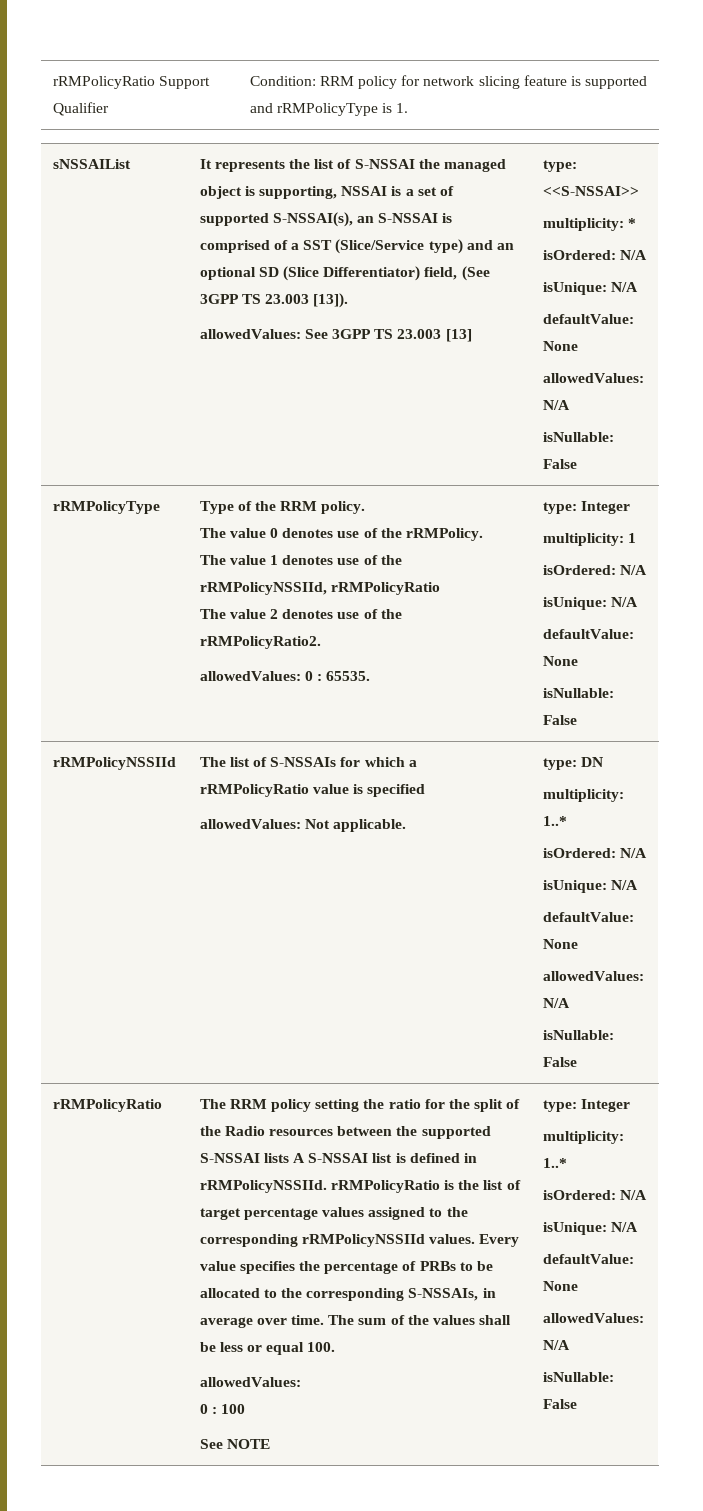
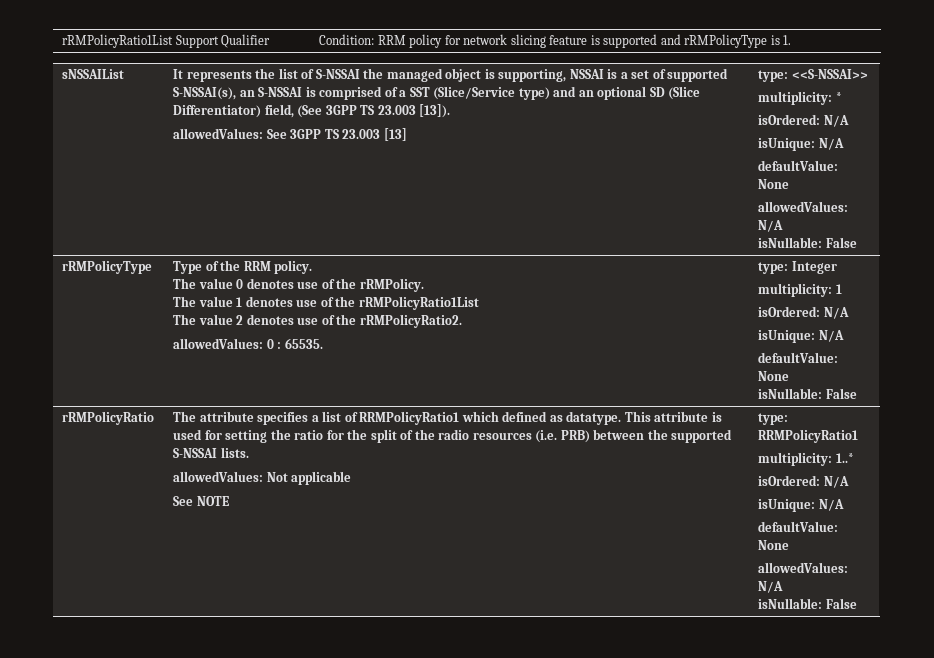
[52,76,155,89] rRMPolicyRatio -> [62,34,174,48] rRMPolicyRatio1List
[199,582,440,595] rRMPolicyNSSIId, rRMPolicyRatio -> [358,296,479,310] rRMPolicyRatio1List
[52,757,176,770] [199,757,417,767] [199,784,426,797] rRMPolicyNSSIId | The list of S-NSSAIs for which a rRMPolicyRatio value is specified -> [62,411,155,425] [173,411,722,425] [173,429,733,443] [173,447,249,458] rRMPolicyRatio | The attribute specifies a list of RRMPolicyRatio1 which defined as datatype. This attribute is used for setting the ratio for the split of the radio resources (i.e. PRB) between the supported S-NSSAI lists.
[333,819,407,832] [542,757,603,770] applicable. | type: DN -> [291,471,352,485] [173,496,229,506] [758,413,789,425] [758,429,859,443] applicable // See NOTE | type: RRMPolicyRatio1
[52,1099,162,1112] [199,1099,521,1112] [199,1126,491,1139] [199,1153,478,1163] [199,1180,521,1193] [199,1207,468,1220] [199,1234,520,1247] [199,1261,494,1274] [199,1288,496,1301] [199,1315,512,1328] [199,1342,336,1355] [199,1377,301,1387] [199,1404,246,1414] [199,1439,270,1449] [542,1099,630,1112] [542,1131,624,1144] [542,1158,567,1168] [542,1190,647,1200] [542,1222,638,1235] [542,1254,634,1264] [542,1281,578,1291] [542,1313,644,1323] [542,1340,570,1350] [542,1372,614,1382] [542,1399,577,1409] // rRMPolicyRatio | The RRM policy setting the ratio for the split of the Radio resources between the supported S-NSSAI lists A S-NSSAI list is defined in rRMPolicyNSSIId. rRMPolicyRatio is the list of target percentage values assigned to the corresponding rRMPolicyNSSIId values. Every value specifies the percentage of PRBs to be allocated to the corresponding S-NSSAIs, in average over time. The sum of the values shall be less or equal 100. // allowedValues: // 0 : 100 // See NOTE | type: Integer // multiplicity: 1..* // isOrdered: N/A // isUnique: N/A // defaultValue: None // allowedValues: N/A // isNullable: False -> (857, 603) none

